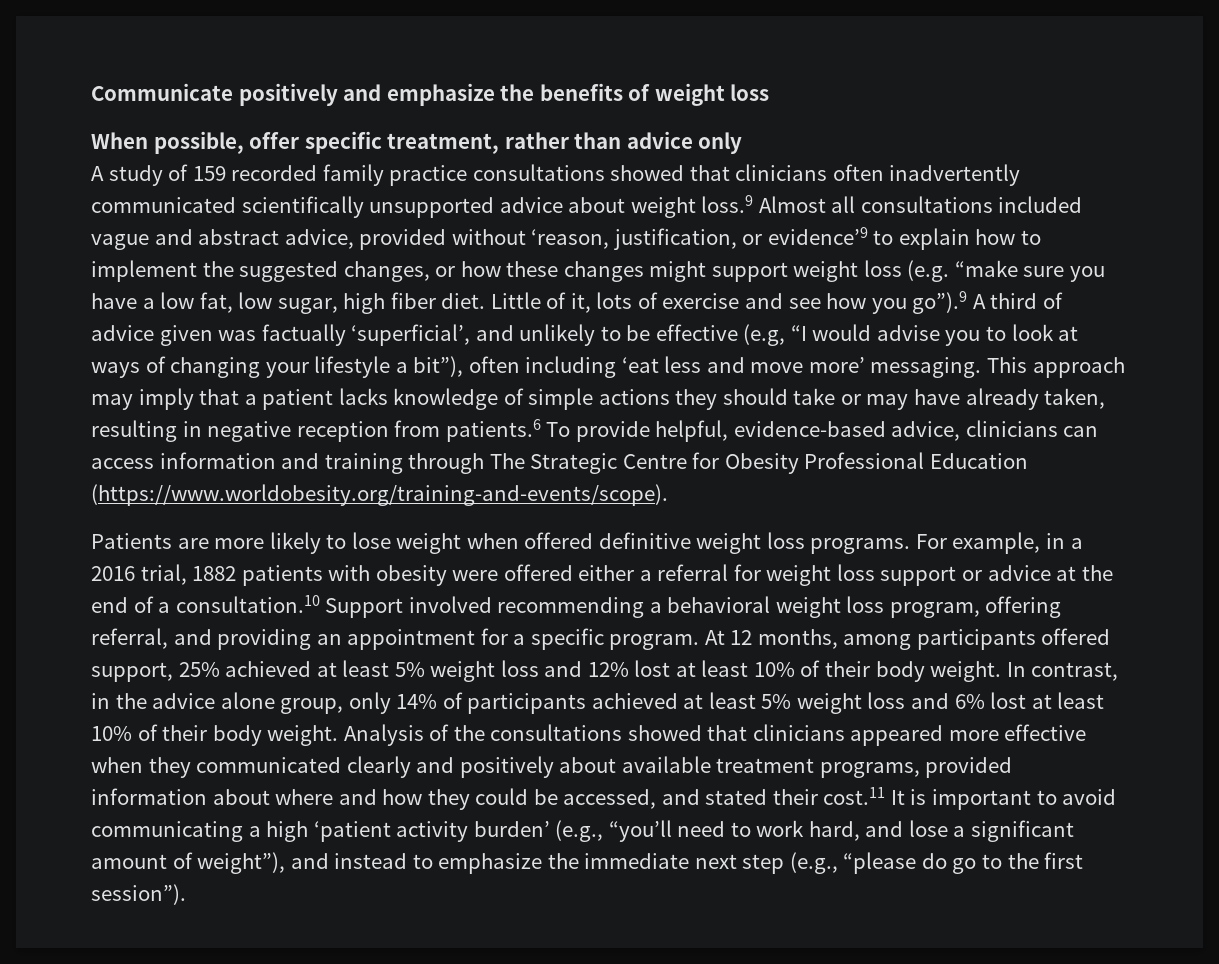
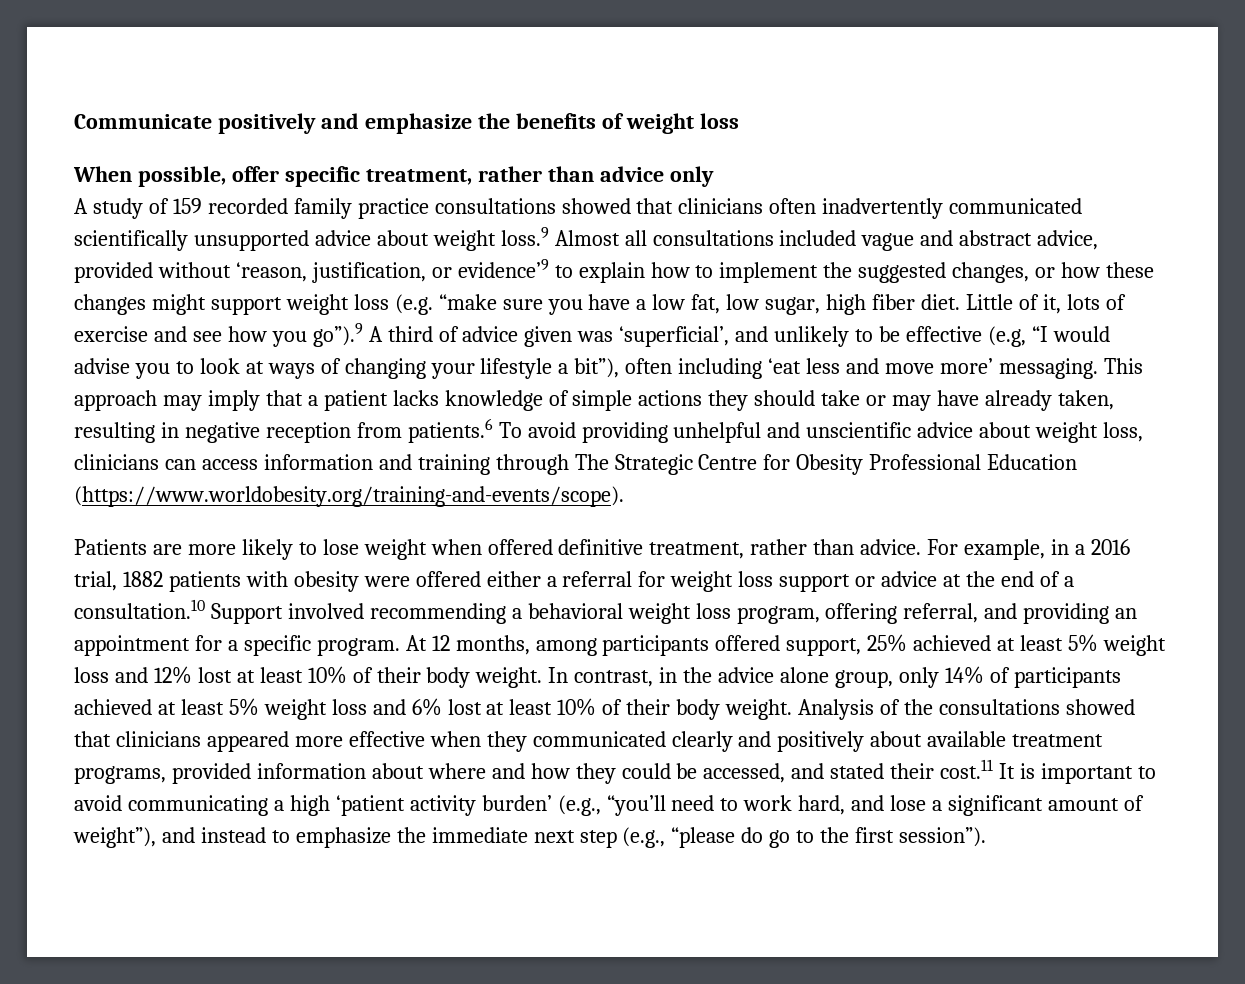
[261,324,346,346] factually -> (614, 336) none
[575,420,961,442] provide helpful, evidence-based advice, -> [527,422,1144,443] avoid providing unhelpful and unscientific advice about weight loss,
[696,532,911,554] weight loss programs. -> [649,539,922,559] treatment, rather than advice.

